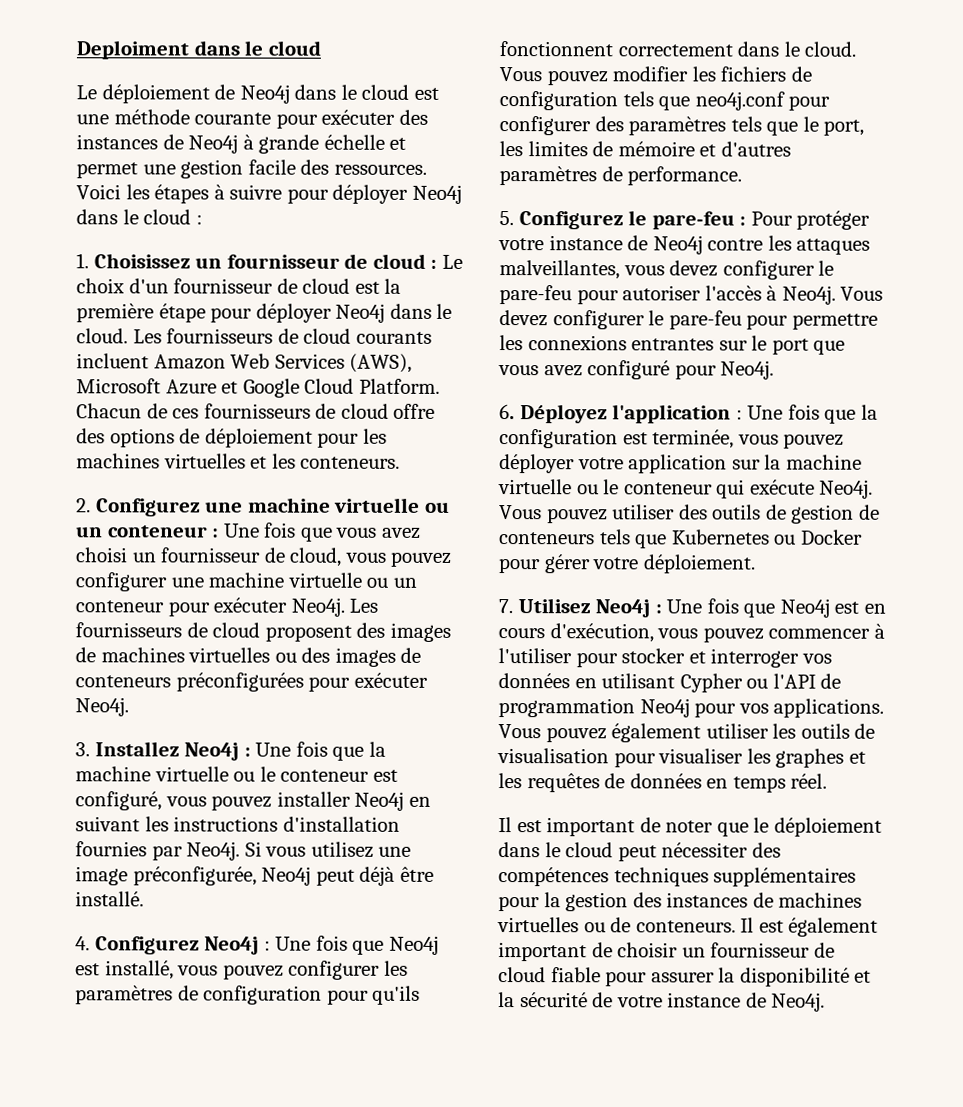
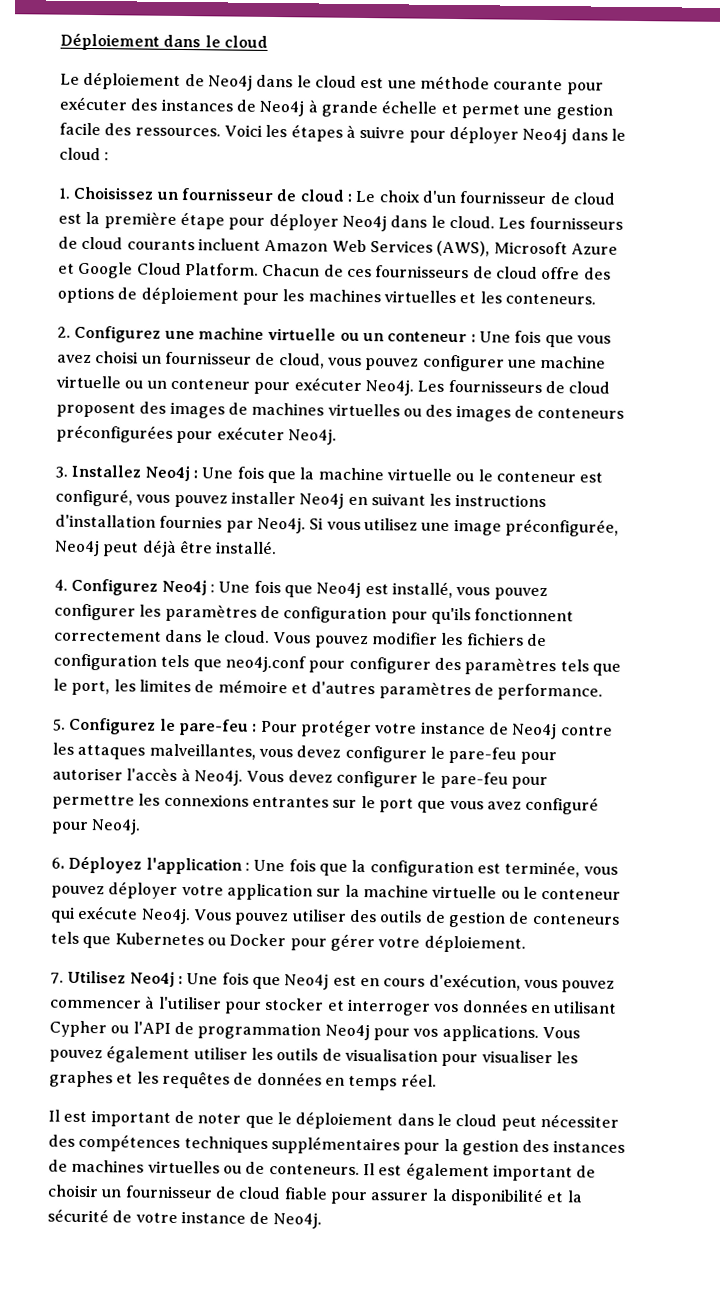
[76,40,189,60] Deploiment -> [60,32,160,51] Déploiement

